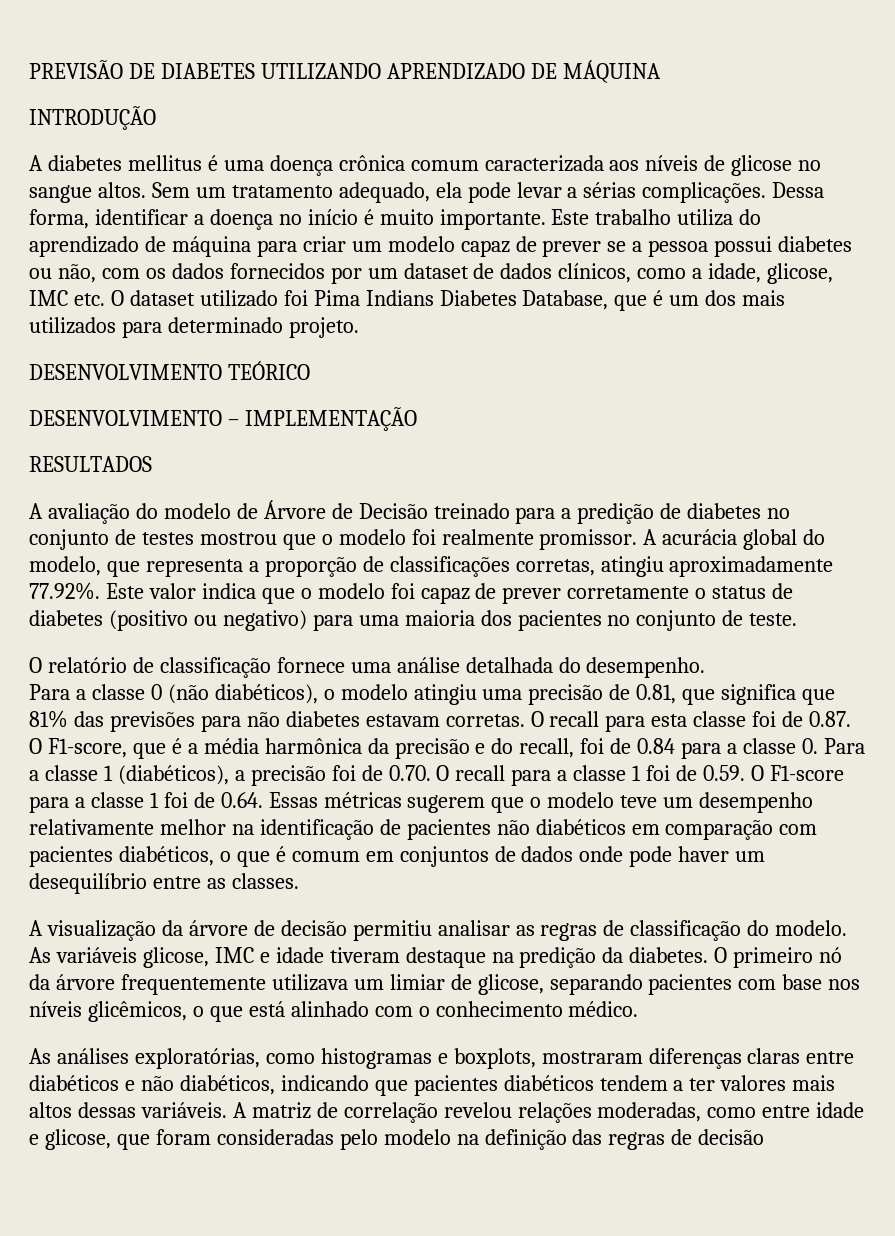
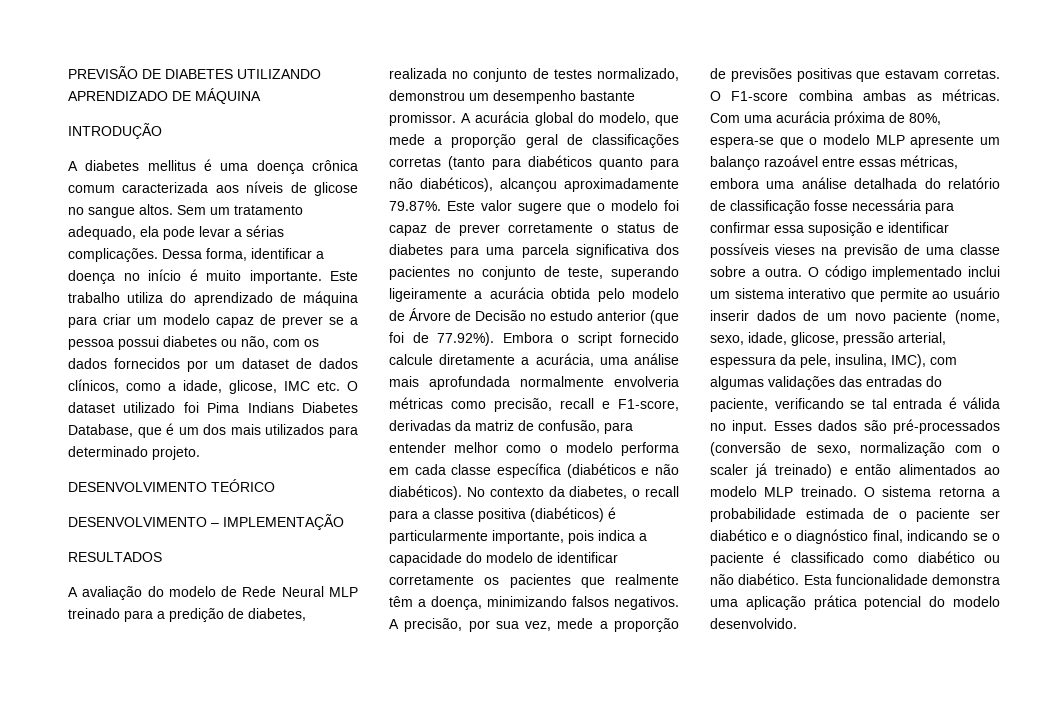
[263,500,428,519] Árvore de Decisão -> [242,586,358,597] Rede Neural MLP
[687,503,762,519] diabetes -> [248,608,306,621] [389,68,447,79] diabetes, realizada
[199,529,534,550] mostrou que o modelo foi realmente -> [597,68,679,81] [389,90,635,104] normalizado, demonstrou um desempenho bastante
[145,557,357,577] representa a proporção -> [389,134,558,148] mede a proporção geral
[515,556,834,577] [29,582,100,600] corretas, atingiu aproximadamente 77.92%. -> [389,155,679,170] [389,177,679,192] [389,201,441,211] corretas (tanto para diabéticos quanto para não diabéticos), alcançou aproximadamente 79.87%.
[201,583,256,599] indica -> [517,202,562,214] sugere
[108,610,475,631] (positivo ou negativo) para uma maioria -> [450,244,649,258] para uma parcela significativa
[749,613,798,626] [29,657,706,678] [29,684,836,705] [29,710,852,732] [29,738,865,759] [29,765,844,786] [29,792,814,813] [29,819,818,840] [29,846,766,867] [29,873,299,894] [29,920,848,941] [29,947,843,968] [29,974,861,995] [29,1001,639,1022] [29,1048,855,1069] [29,1075,836,1096] [29,1102,865,1123] [29,1129,765,1150] teste. // O relatório de classificação fornece uma análise detalhada do desempenho. // Para a classe 0 (não diabéticos), o modelo atingiu uma precisão de 0.81, que significa que 81% das previsões para não diabetes estavam corretas. O recall para esta classe foi de 0.87. O F1-score, que é a média harmônica da precisão e do recall, foi de 0.84 para a classe 0. Para a classe 1 (diabéticos), a precisão foi de 0.70. O recall para a classe 1 foi de 0.59. O F1-score para a classe 1 foi de 0.64. Essas métricas sugerem que o modelo teve um desempenho relativamente melhor na identificação de pacientes não diabéticos em comparação com pacientes diabéticos, o que é comum em conjuntos de dados onde pode haver um desequilíbrio entre as classes. // A visualização da árvore de decisão permitiu analisar as regras de classificação do modelo. As variáveis glicose, IMC e idade tiveram destaque na predição da diabetes. O primeiro nó da árvore frequentemente utilizava um limiar de glicose, separando pacientes com base nos níveis glicêmicos, o que está alinhado com o conhecimento médico. // As análises exploratórias, como histogramas e boxplots, mostraram diferenças claras entre diabéticos e não diabéticos, indicando que pacientes diabéticos tendem a ter valores mais altos dessas variáveis. A matriz de correlação revelou relações moderadas, como entre idade e glicose, que foram consideradas pelo modelo na definição das regras de decisão -> [568,266,679,280] [389,287,679,302] [389,308,679,324] [389,332,679,346] [389,353,679,367] [389,376,679,390] [389,397,679,412] [389,420,633,434] [389,442,679,456] [389,463,679,478] [389,485,679,500] [389,507,616,522] [389,530,647,544] [389,552,618,566] [389,574,679,588] [389,596,679,610] [389,618,679,632] [710,68,1000,82] [710,89,1000,101] [710,111,941,126] [710,134,1000,148] [710,155,958,170] [710,177,1000,189] [710,199,954,214] [710,222,949,236] [710,243,1000,258] [710,265,1000,280] [710,287,1000,302] [710,310,1000,324] [710,332,946,346] [710,354,957,368] [710,376,942,390] [710,397,1000,412] [710,419,1000,434] [710,442,1000,456] [710,463,1000,478] [710,486,1000,497] [710,508,1000,522] [710,529,1000,544] [710,551,1000,566] [710,573,1000,585] [710,595,1000,610] [710,618,797,629] teste, superando ligeiramente a acurácia obtida pelo modelo de Árvore de Decisão no estudo anterior (que foi de 77.92%). Embora o script fornecido calcule diretamente a acurácia, uma análise mais aprofundada normalmente envolveria métricas como precisão, recall e F1-score, derivadas da matriz de confusão, para entender melhor como o modelo performa em cada classe específica (diabéticos e não diabéticos). No contexto da diabetes, o recall para a classe positiva (diabéticos) é particularmente importante, pois indica a capacidade do modelo de identificar corretamente os pacientes que realmente têm a doença, minimizando falsos negativos. A precisão, por sua vez, mede a proporção de previsões positivas que estavam corretas. O F1-score combina ambas as métricas. Com uma acurácia próxima de 80%, espera-se que o modelo MLP apresente um balanço razoável entre essas métricas, embora uma análise detalhada do relatório de classificação fosse necessária para confirmar essa suposição e identificar possíveis vieses na previsão de uma classe sobre a outra. O código implementado inclui um sistema interativo que permite ao usuário inserir dados de um novo paciente (nome, sexo, idade, glicose, pressão arterial, espessura da pele, insulina, IMC), com algumas validações das entradas do paciente, verificando se tal entrada é válida no input. Esses dados são pré-processados (conversão de sexo, normalização com o scaler já treinado) e então alimentados ao modelo MLP treinado. O sistema retorna a probabilidade estimada de o paciente ser diabético e o diagnóstico final, indicando se o paciente é classificado como diabético ou não diabético. Esta funcionalidade demonstra uma aplicação prática potencial do modelo desenvolvido.

